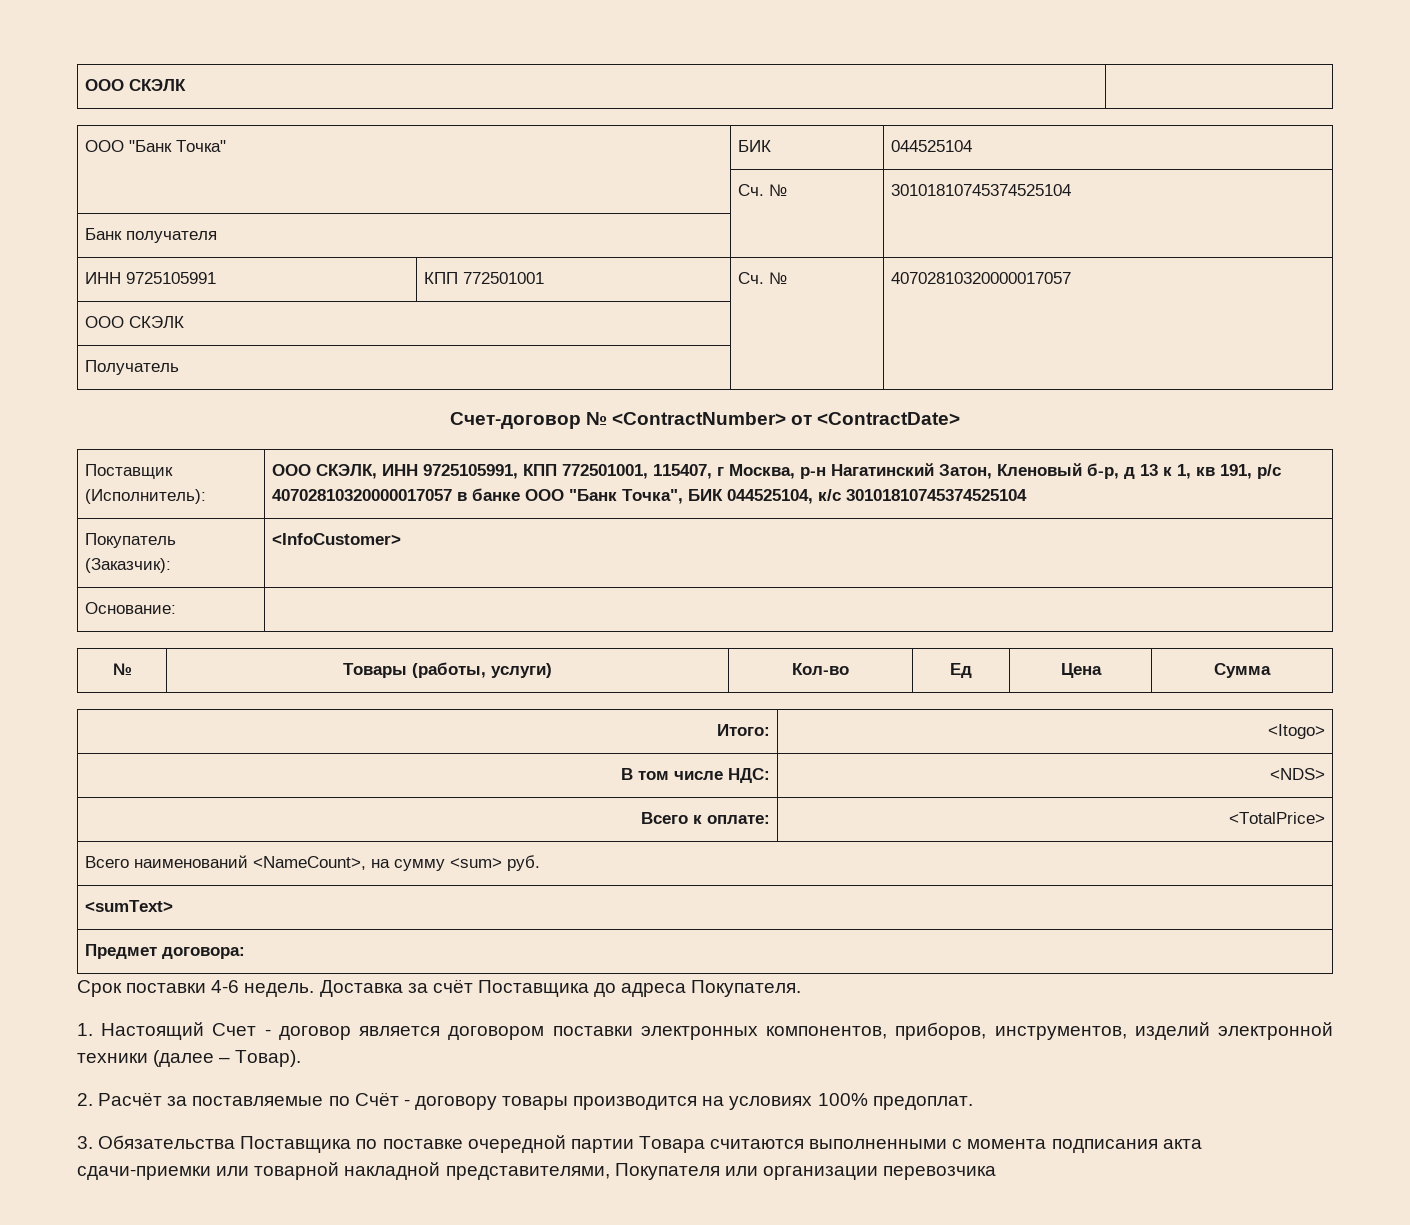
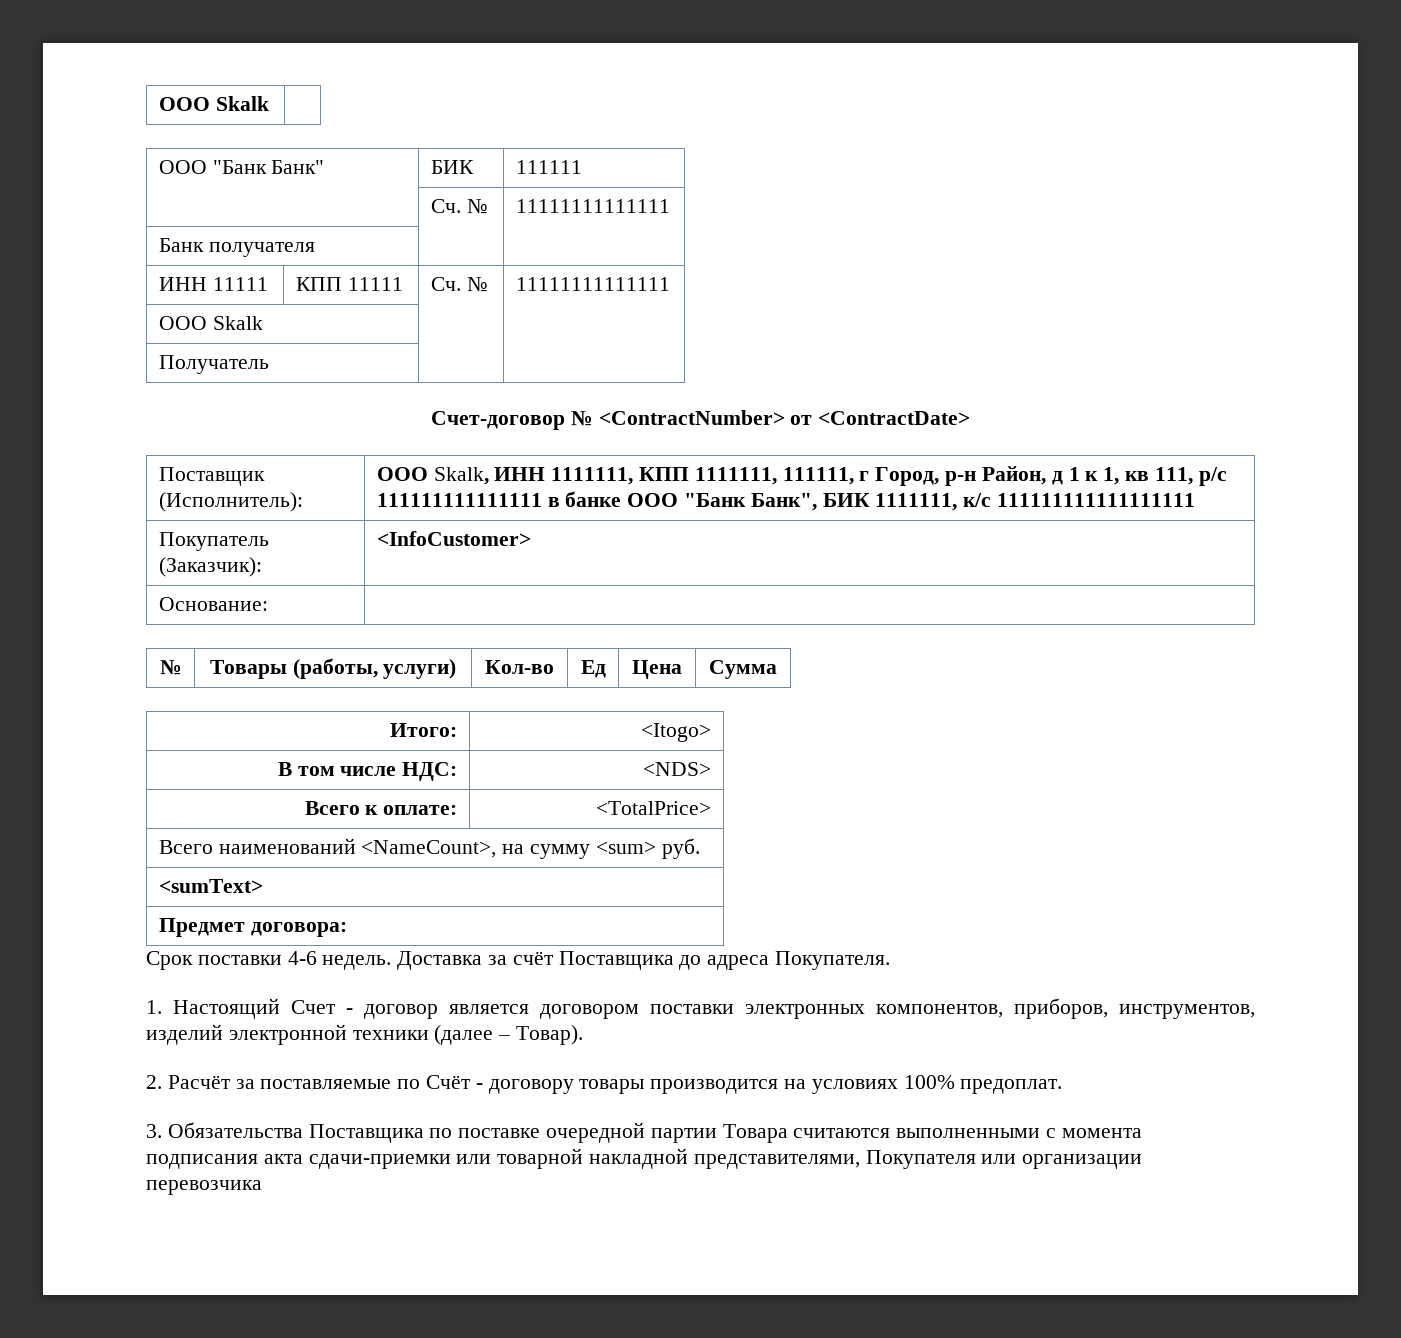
[85,79,187,91] [85,140,227,152] ООО СКЭЛК | // ООО "Банк Точка" -> [158,96,269,111] [158,160,325,174] ООО Skalk | // ООО "Банк Банк"
[891,140,973,152] [738,184,788,196] [891,184,1072,196] 044525104 // | Сч. № | 30101810745374525104 -> [515,160,582,174] [430,199,488,214] [515,199,670,213] 111111 // | Сч. № | 11111111111111
[126,272,217,284] [424,272,545,284] [738,272,788,284] [891,272,1072,284] [85,316,185,328] 9725105991 | КПП 772501001 | Сч. № | 40702810320000017057 // ООО СКЭЛК -> [212,277,268,291] [295,277,403,291] [430,277,488,292] [515,277,670,291] [158,316,263,330] 11111 | КПП 11111 | Сч. № | 11111111111111 // ООО Skalk
[316,463,1282,479] [272,488,1028,504] СКЭЛК, ИНН 9725105991, КПП 772501001, 115407, г Москва, р-н Нагатинский Затон, Кленовый б-р, д 13 к 1, кв 191, р/с 40702810320000017057 в банке ООО "Банк Точка", БИК 044525104, к/с 30101810745374525104 -> [433,466,1227,486] [376,491,1196,511] Skalk, ИНН 1111111, КПП 1111111, 111111, г Город, р-н Район, д 1 к 1, кв 111, р/с 111111111111111 в банке ООО "Банк Банк", БИК 1111111, к/с 111111111111111111

